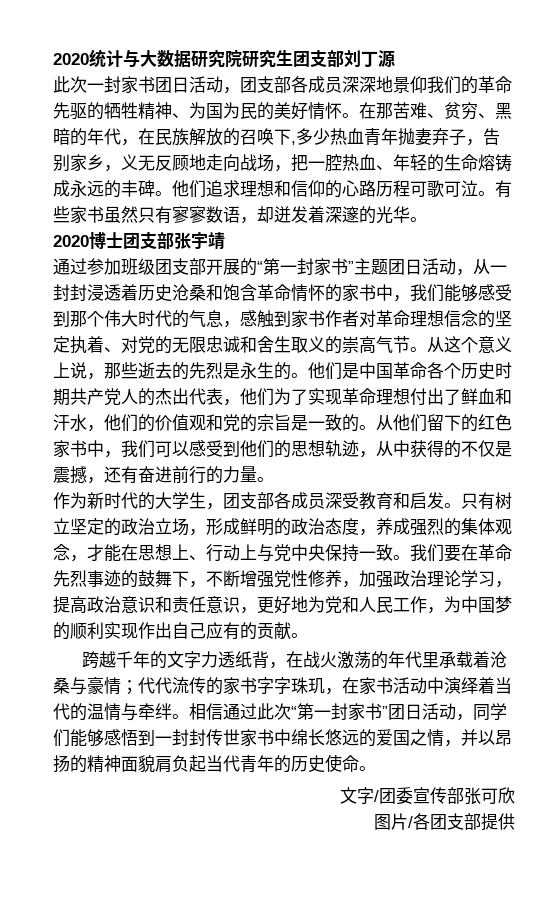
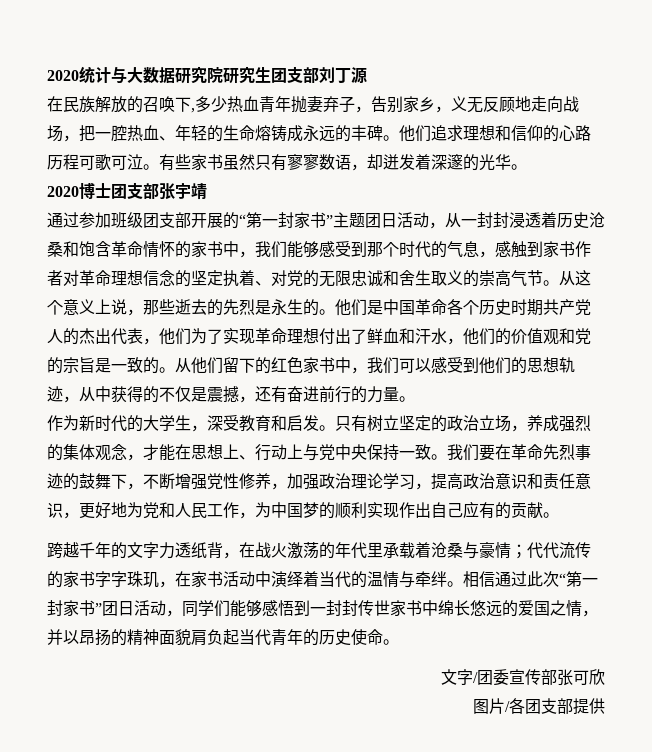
[53,76,512,94] [53,102,512,120] [53,128,138,146] 此次一封家书团日活动，团支部各成员深深地景仰我们的革命先驱的牺牲精神、为国为民的美好情怀。在那苦难、贫穷、黑暗的年代， -> (367, 75) none
[104,310,138,327] 伟大 -> (399, 249) none
[223,492,325,509] 团支部各成员 -> (207, 428) none
[206,518,376,536] 形成鲜明的政治态度， -> (527, 428) none

